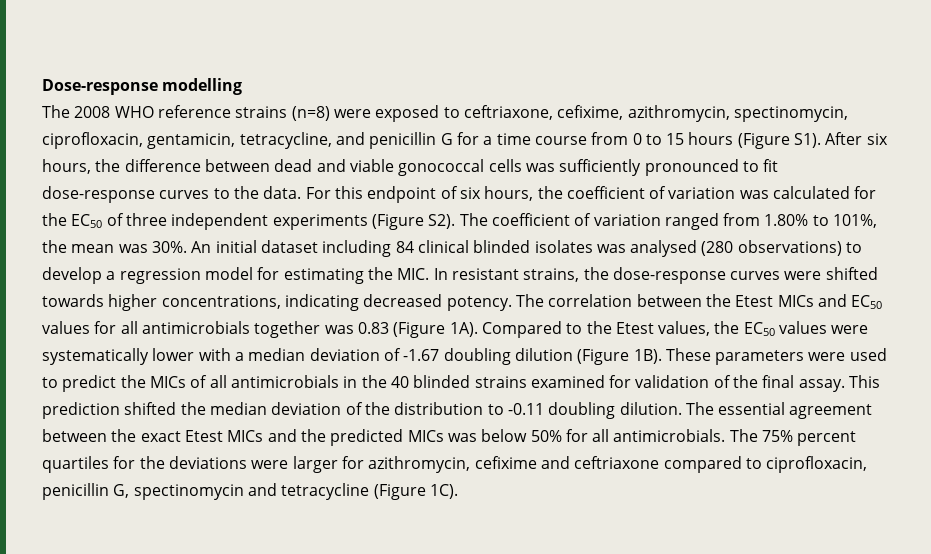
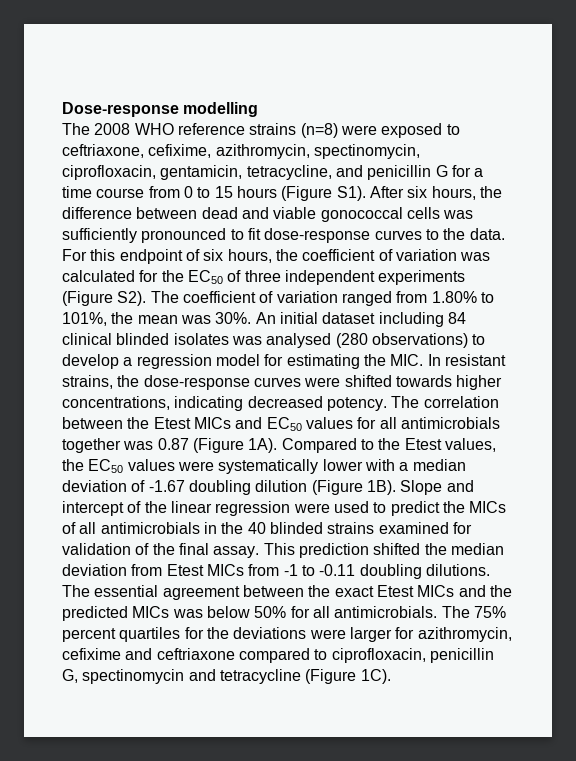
[357,322,389,334] 0.83 -> [157,438,189,450] 0.87
[665,348,805,365] These parameters -> [400,480,474,495] [62,501,291,516] Slope and intercept of the linear regression
[345,402,484,415] of the distribution -> [131,564,298,576] from Etest MICs from -1
[619,402,682,415] dilution. -> [425,564,490,576] dilutions.

